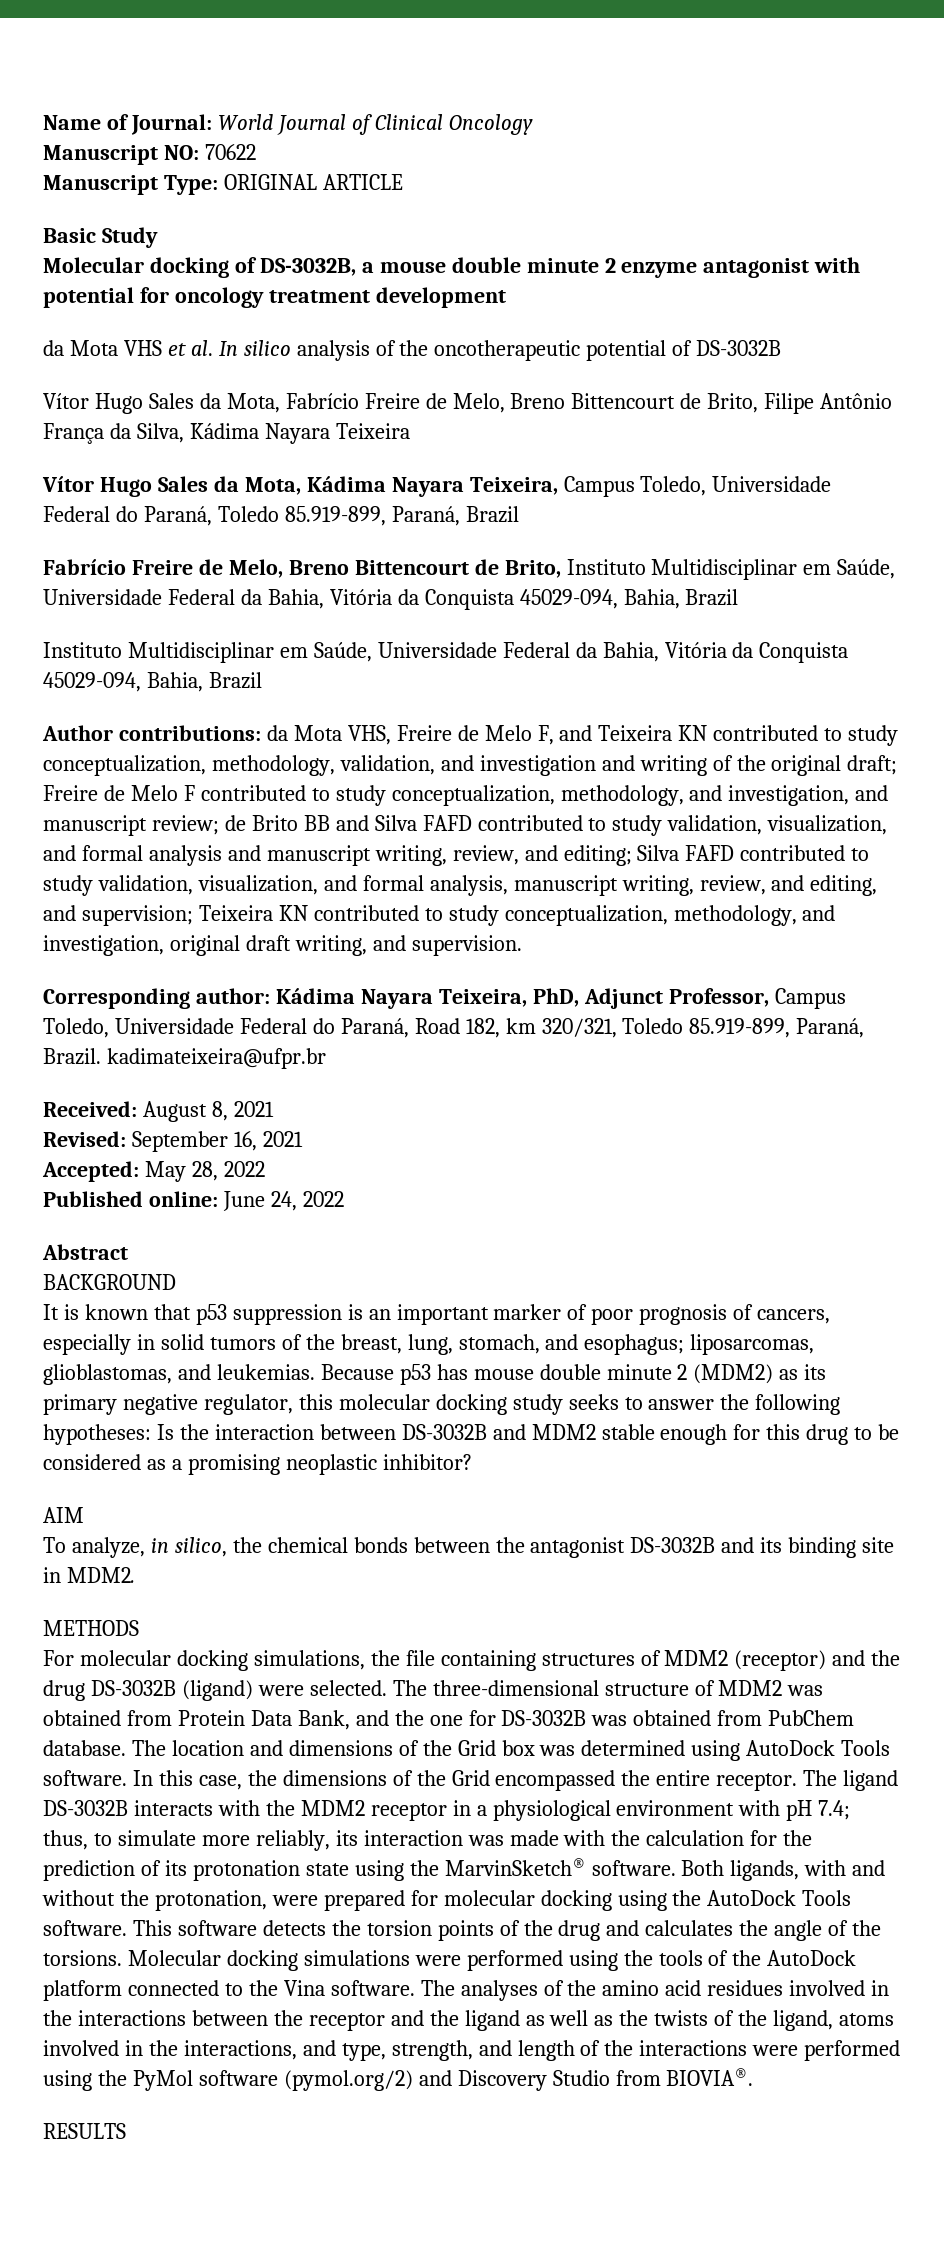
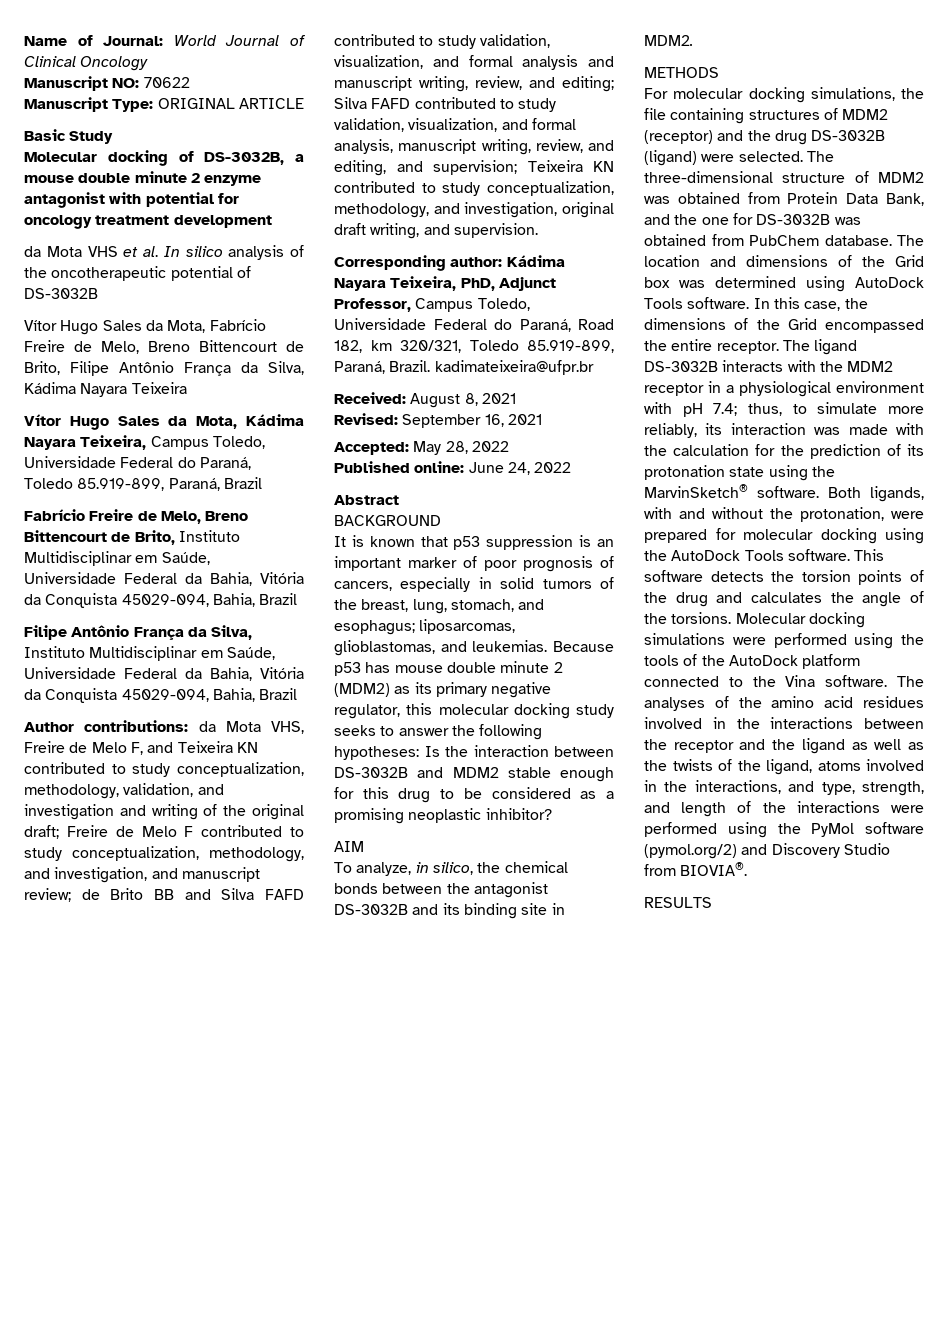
(739, 597) none -> [24,625,253,640] Filipe Antônio França da Silva,

